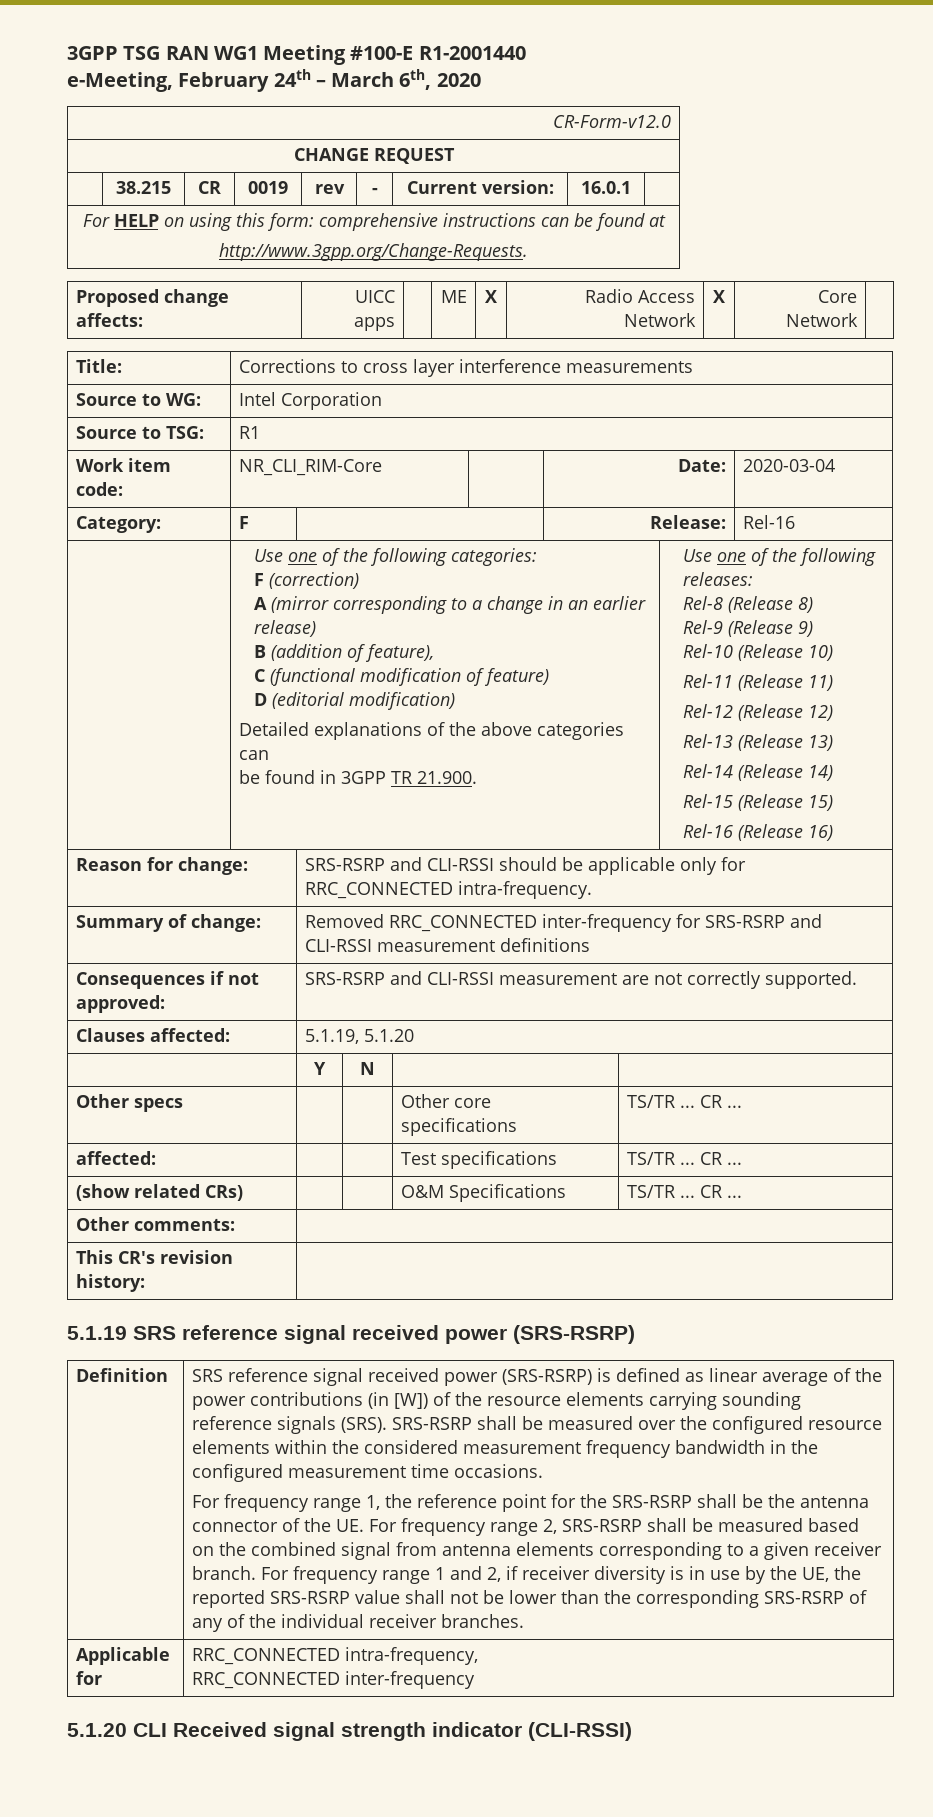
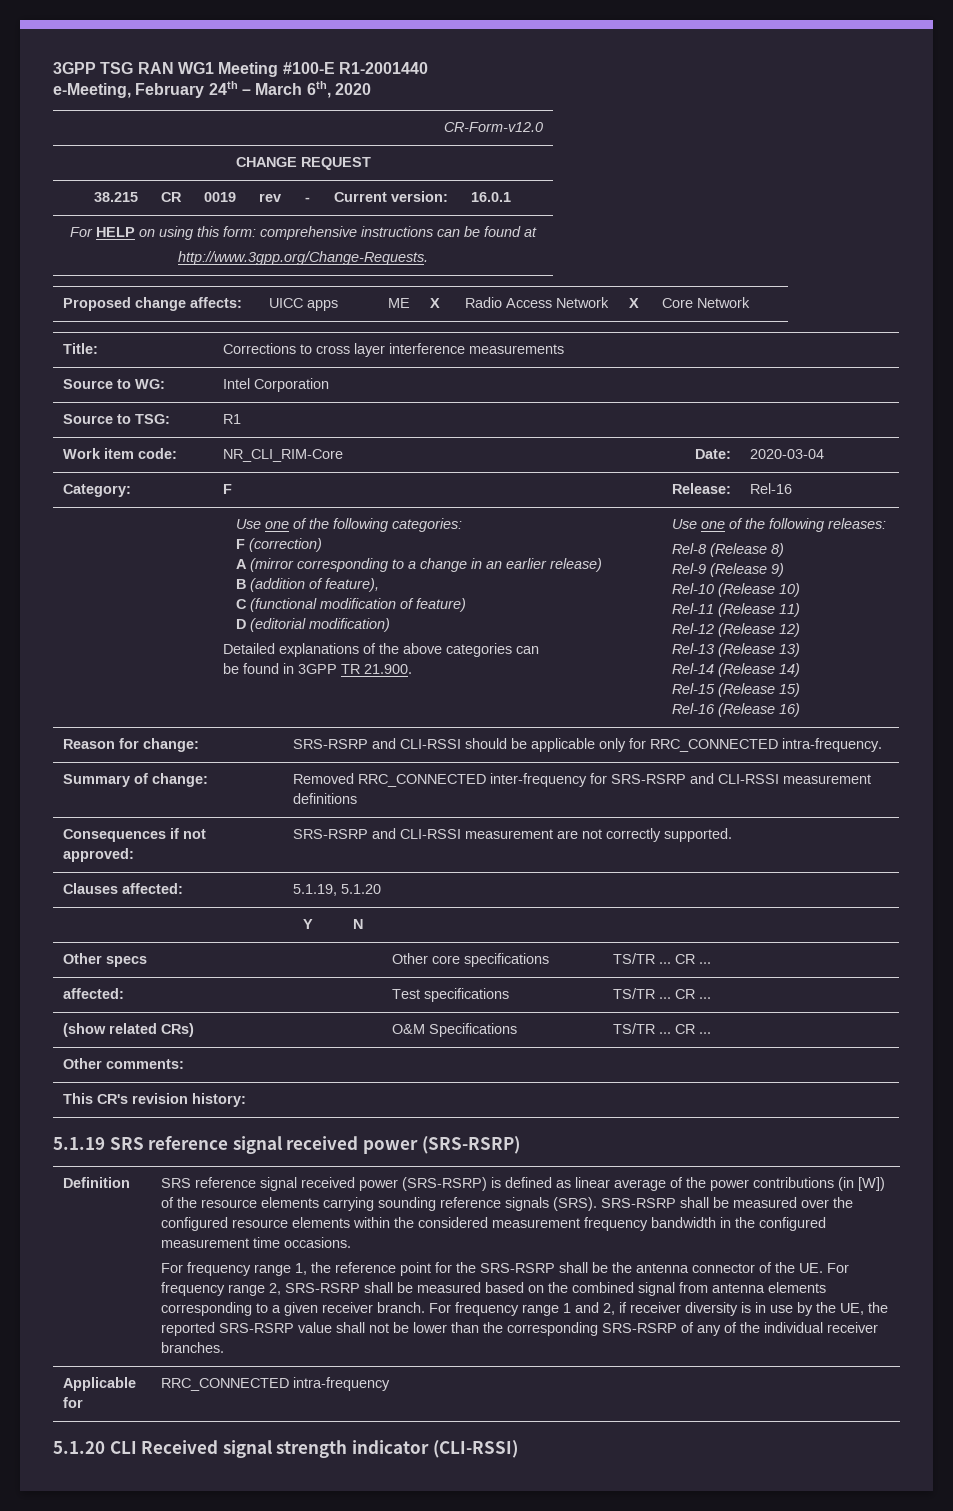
[344,1647,478,1665] [191,1671,475,1689] intra-frequency, // RRC_CONNECTED inter-frequency -> [293,1377,391,1391] intra-frequency

